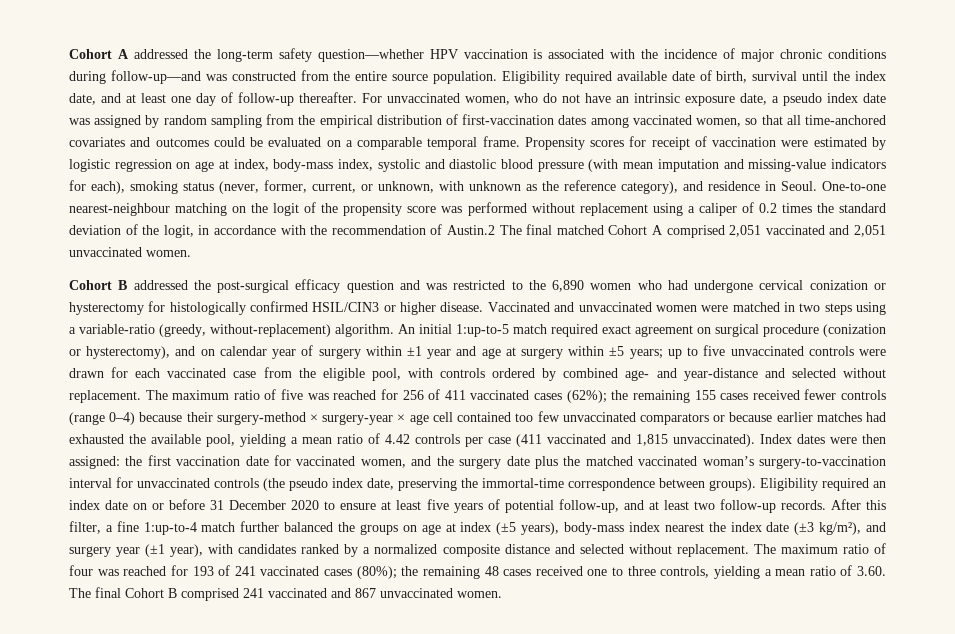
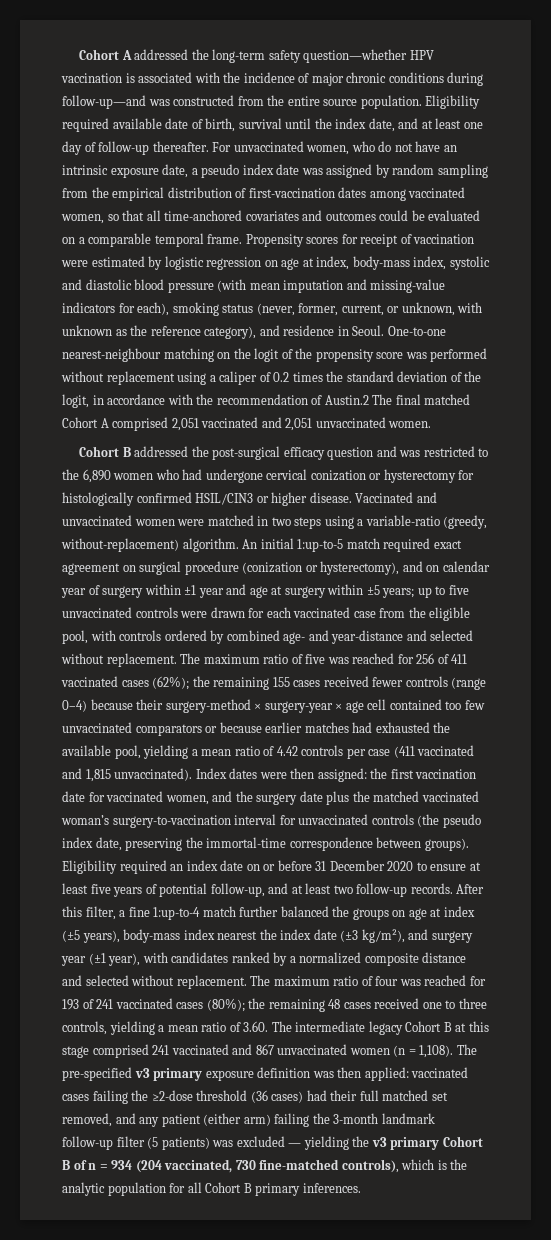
[95,587,177,598] final Cohort B -> [295,1021,489,1035] [62,1046,89,1058] intermediate legacy Cohort B at this stage
[457,591,502,598] women. -> [349,1044,477,1058] [62,1067,469,1081] [62,1090,448,1104] [62,1113,435,1127] [62,1136,483,1150] [62,1159,468,1173] [62,1182,361,1196] women (n = 1,108). The pre-specified v3 primary exposure definition was then applied: vaccinated cases failing the ≥2-dose threshold (36 cases) had their full matched set removed, and any patient (either arm) failing the 3-month landmark follow-up filter (5 patients) was excluded — yielding the v3 primary Cohort B of n = 934 (204 vaccinated, 730 fine-matched controls), which is the analytic population for all Cohort B primary inferences.

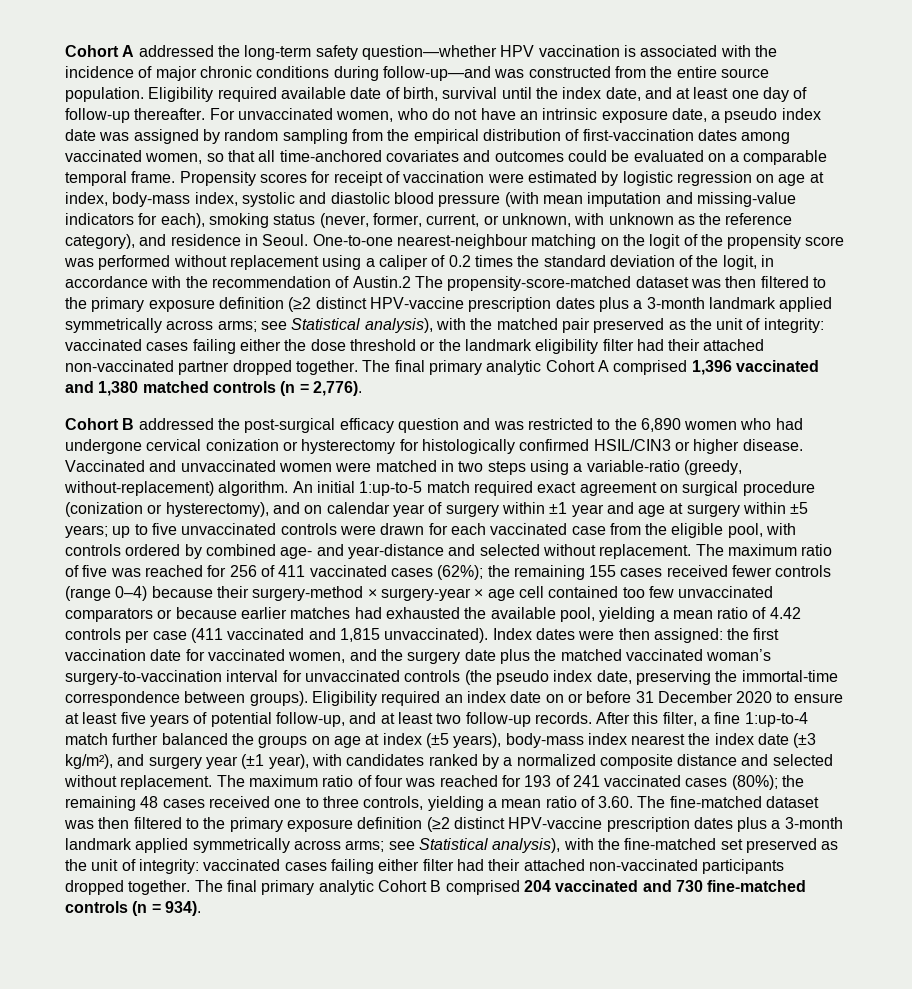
[395,394,471,405] final matched -> [447,276,826,291] [65,297,833,312] [65,318,824,333] [65,339,765,354] [65,360,542,375] propensity-score-matched dataset was then filtered to the primary exposure definition (≥2 distinct HPV-vaccine prescription dates plus a 3-month landmark applied symmetrically across arms; see Statistical analysis), with the matched pair preserved as the unit of integrity: vaccinated cases failing either the dose threshold or the landmark eligibility filter had their attached non-vaccinated partner dropped together. The final primary analytic
[171,417,432,431] 2,051 vaccinated and 2,051 unvaccinated women. -> [691,360,819,375] [65,381,362,396] 1,396 vaccinated and 1,380 matched controls (n = 2,776).
[295,1021,489,1035] [62,1044,477,1058] [62,1067,469,1081] [62,1090,448,1104] [62,1113,435,1127] [62,1136,483,1150] [62,1159,468,1173] [62,1182,361,1196] intermediate legacy Cohort B at this stage comprised 241 vaccinated and 867 unvaccinated women (n = 1,108). The pre-specified v3 primary exposure definition was then applied: vaccinated cases failing the ≥2-dose threshold (36 cases) had their full matched set removed, and any patient (either arm) failing the 3-month landmark follow-up filter (5 patients) was excluded — yielding the v3 primary Cohort B of n = 934 (204 vaccinated, 730 fine-matched controls), which is the analytic population for all Cohort B primary inferences. -> [669,796,820,808] [64,817,843,832] [65,838,839,853] [65,859,785,874] [65,880,807,895] [65,901,201,916] fine-matched dataset was then filtered to the primary exposure definition (≥2 distinct HPV-vaccine prescription dates plus a 3-month landmark applied symmetrically across arms; see Statistical analysis), with the fine-matched set preserved as the unit of integrity: vaccinated cases failing either filter had their attached non-vaccinated participants dropped together. The final primary analytic Cohort B comprised 204 vaccinated and 730 fine-matched controls (n = 934).

